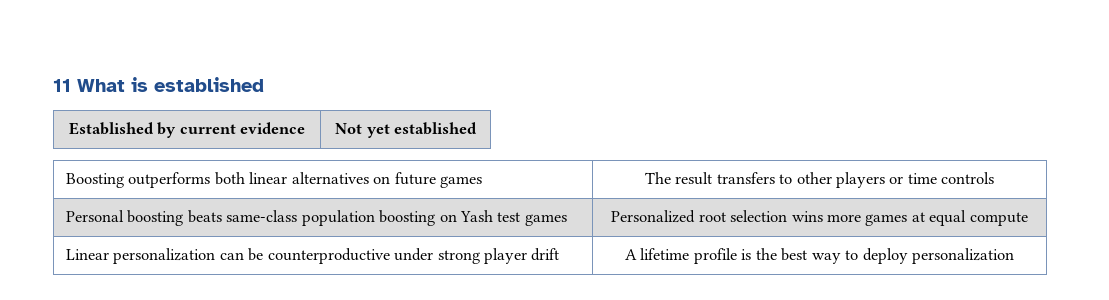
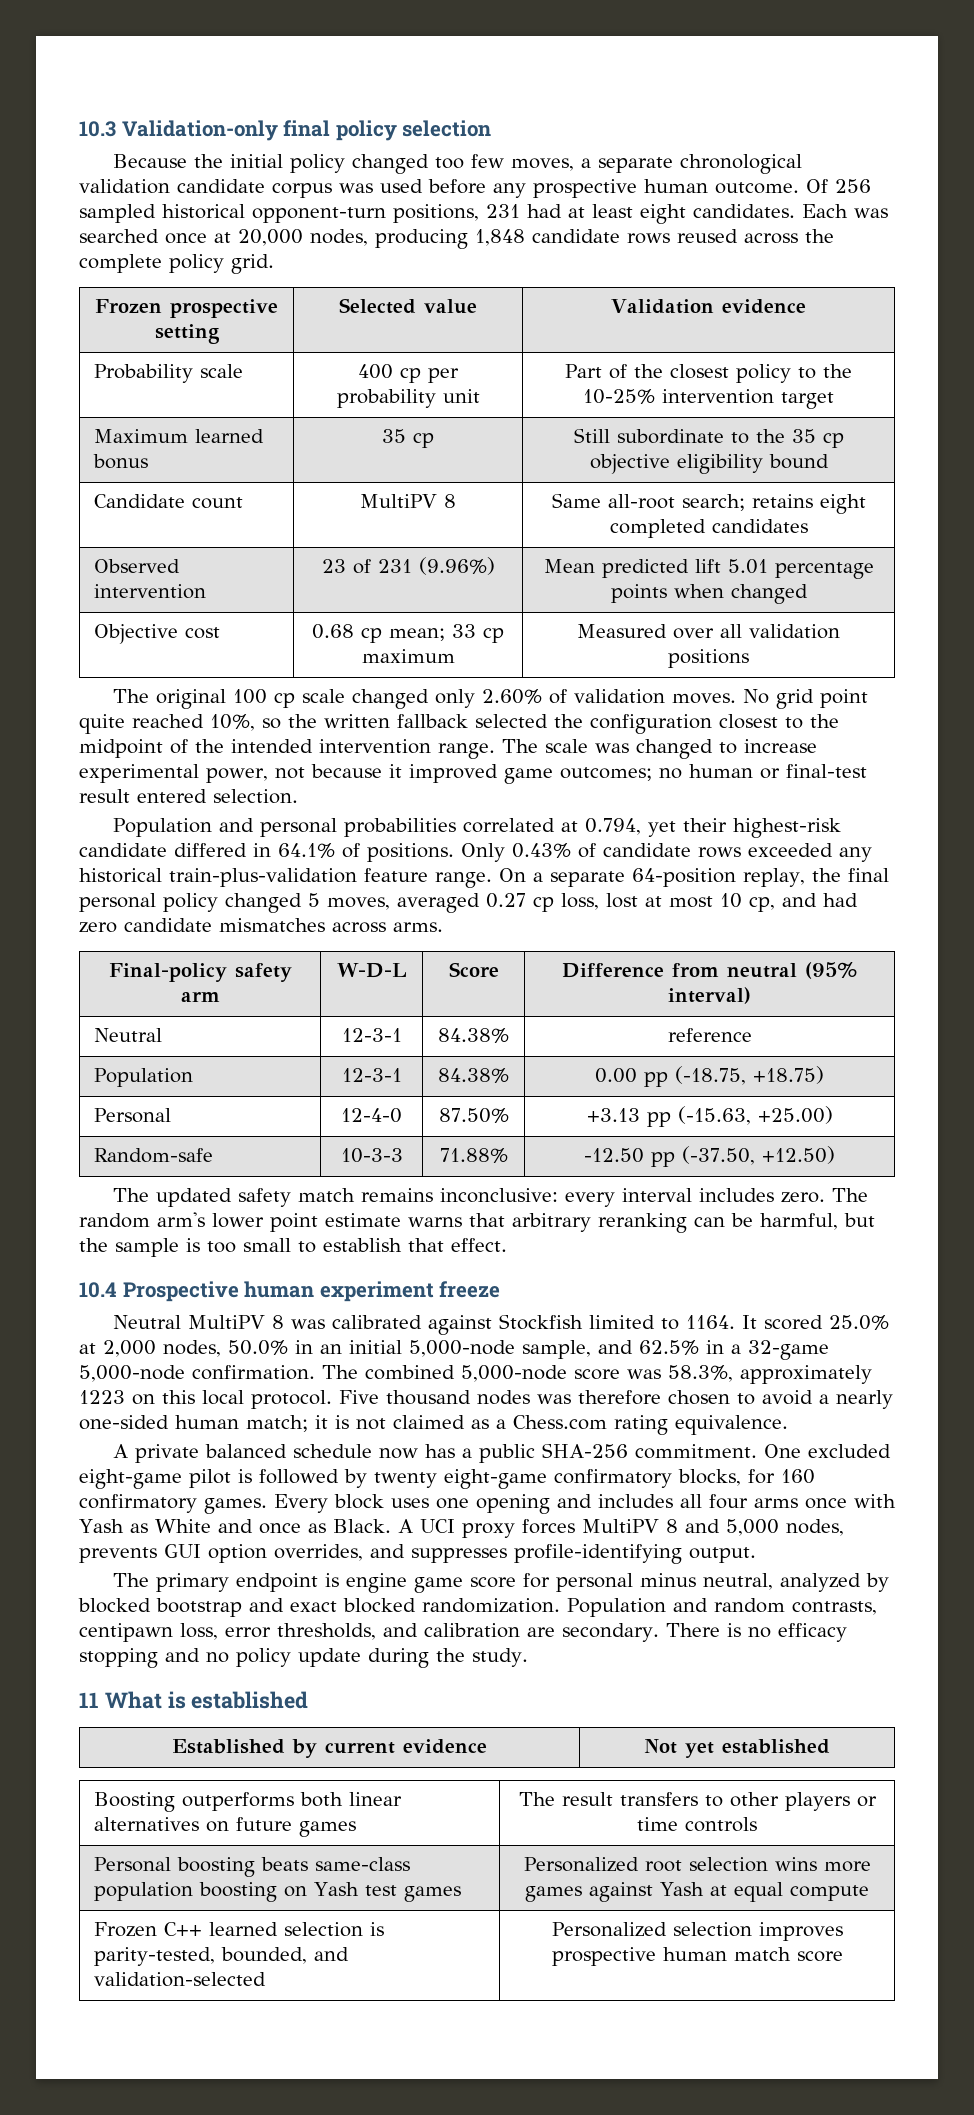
(53, 85) none -> [79,120,492,141] [112,154,802,174] [79,179,871,198] [79,204,888,224] [79,229,834,249] [79,254,274,274] [95,299,278,318] [154,324,220,344] [339,298,477,314] [611,299,806,314] [94,364,244,383] [358,364,459,383] [336,389,480,408] [565,364,852,383] [583,389,834,409] [94,429,265,443] [93,454,149,469] [382,429,434,448] [573,428,844,448] [589,454,829,474] [94,494,244,509] [360,494,456,508] [551,493,866,514] [609,519,808,538] [94,559,181,573] [94,584,207,599] [321,557,495,575] [543,559,874,579] [610,584,808,604] [94,624,221,644] [312,624,504,643] [361,649,455,663] [577,624,840,639] [668,649,749,668] [112,689,868,709] [79,714,839,734] [79,739,817,759] [79,764,867,784] [79,789,298,804] [112,818,841,838] [79,843,872,862] [79,868,889,888] [79,893,858,913] [79,918,443,933] [108,963,292,982] [180,991,220,1002] [336,963,407,978] [448,962,499,977] [562,962,857,979] [668,987,751,1004] [94,1028,163,1042] [341,1028,402,1042] [438,1028,509,1043] [667,1028,752,1042] [94,1068,194,1087] [341,1068,402,1082] [438,1068,509,1083] [595,1066,824,1087] [94,1108,172,1123] [341,1108,402,1123] [438,1108,509,1123] [586,1106,833,1127] [94,1148,214,1163] [340,1148,403,1163] [439,1148,508,1163] [584,1146,835,1167] [112,1188,868,1207] [79,1212,875,1233] [79,1238,507,1257] [79,1281,501,1302] [112,1314,889,1335] [79,1340,829,1360] [79,1365,872,1384] [79,1390,893,1409] [79,1415,788,1435] [112,1443,891,1463] [79,1469,815,1489] [79,1494,896,1514] [79,1519,844,1538] [79,1544,756,1564] [112,1573,889,1593] [78,1598,877,1617] [79,1623,847,1642] [79,1648,528,1668] 10.3 Validation-only final policy selection // Because the initial policy changed too few moves, a separate chronological validation candidate corpus was used before any prospective human outcome. Of 256 sampled historical opponent-turn positions, 231 had at least eight candidates. Each was searched once at 20,000 nodes, producing 1,848 candidate rows reused across the complete policy grid. // Frozen prospective setting | Selected value | Validation evidence // Probability scale | 400 cp per probability unit | Part of the closest policy to the 10-25% intervention target // Maximum learned bonus | 35 cp | Still subordinate to the 35 cp objective eligibility bound // Candidate count | MultiPV 8 | Same all-root search; retains eight completed candidates // Observed intervention | 23 of 231 (9.96%) | Mean predicted lift 5.01 percentage points when changed // Objective cost | 0.68 cp mean; 33 cp maximum | Measured over all validation positions // The original 100 cp scale changed only 2.60% of validation moves. No grid point quite reached 10%, so the written fallback selected the configuration closest to the midpoint of the intended intervention range. The scale was changed to increase experimental power, not because it improved game outcomes; no human or final-test result entered selection. // Population and personal probabilities correlated at 0.794, yet their highest-risk candidate differed in 64.1% of positions. Only 0.43% of candidate rows exceeded any historical train-plus-validation feature range. On a separate 64-position replay, the final personal policy changed 5 moves, averaged 0.27 cp loss, lost at most 10 cp, and had zero candidate mismatches across arms. // Final-policy safety arm | W-D-L | Score | Difference from neutral (95% interval) // Neutral | 12-3-1 | 84.38% | reference // Population | 12-3-1 | 84.38% | 0.00 pp (-18.75, +18.75) // Personal | 12-4-0 | 87.50% | +3.13 pp (-15.63, +25.00) // Random-safe | 10-3-3 | 71.88% | -12.50 pp (-37.50, +12.50) // The updated safety match remains inconclusive: every interval includes zero. The random arm's lower point estimate warns that arbitrary reranking can be harmful, but the sample is too small to establish that effect. // 10.4 Prospective human experiment freeze // Neutral MultiPV 8 was calibrated against Stockfish limited to 1164. It scored 25.0% at 2,000 nodes, 50.0% in an initial 5,000-node sample, and 62.5% in a 32-game 5,000-node confirmation. The combined 5,000-node score was 58.3%, approximately 1223 on this local protocol. Five thousand nodes was therefore chosen to avoid a nearly one-sided human match; it is not claimed as a Chess.com rating equivalence. // A private balanced schedule now has a public SHA-256 commitment. One excluded eight-game pilot is followed by twenty eight-game confirmatory blocks, for 160 confirmatory games. Every block uses one opening and includes all four arms once with Yash as White and once as Black. A UCI proxy forces MultiPV 8 and 5,000 nodes, prevents GUI option overrides, and suppresses profile-identifying output. // The primary endpoint is engine game score for personal minus neutral, analyzed by blocked bootstrap and exact blocked randomization. Population and random contrasts, centipawn loss, error thresholds, and calibration are secondary. There is no efficacy stopping and no policy update during the study. //
(908, 220) none -> [588,1882,705,1902] against Yash
[65,248,560,264] [624,248,1015,264] Linear personalization can be counterproductive under strong player drift | A lifetime profile is the best way to deploy personalization -> [94,1922,385,1937] [94,1947,350,1966] [94,1972,267,1987] [551,1922,843,1941] [551,1947,843,1966] Frozen C++ learned selection is parity-tested, bounded, and validation-selected | Personalized selection improves prospective human match score

